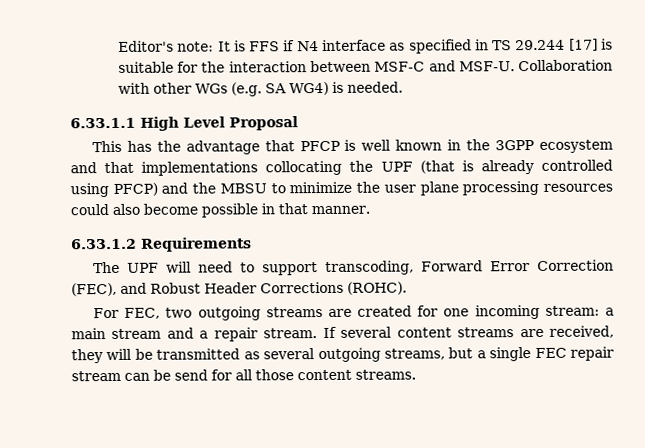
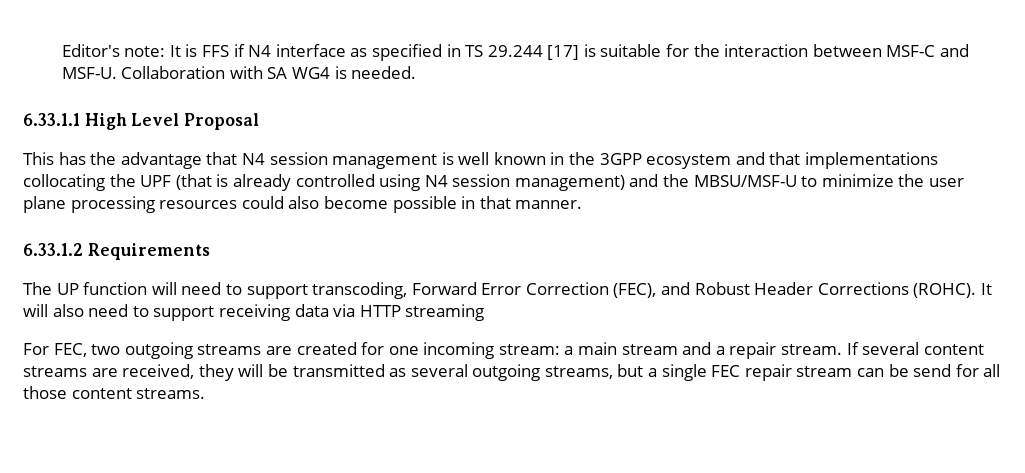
[152,81,329,97] other WGs (e.g. SA WG4) -> [267,67,330,79] SA WG4
[299,140,340,152] PFCP -> [241,152,438,169] N4 session management
[112,182,158,196] PFCP) -> [424,174,625,191] N4 session management)
[219,183,267,194] MBSU -> [693,175,797,187] MBSU/MSF-U
[126,262,159,273] UPF -> [56,282,148,295] UP function
(407, 288) none -> [981,283,993,295] [23,304,485,321] It will also need to support receiving data via HTTP streaming

